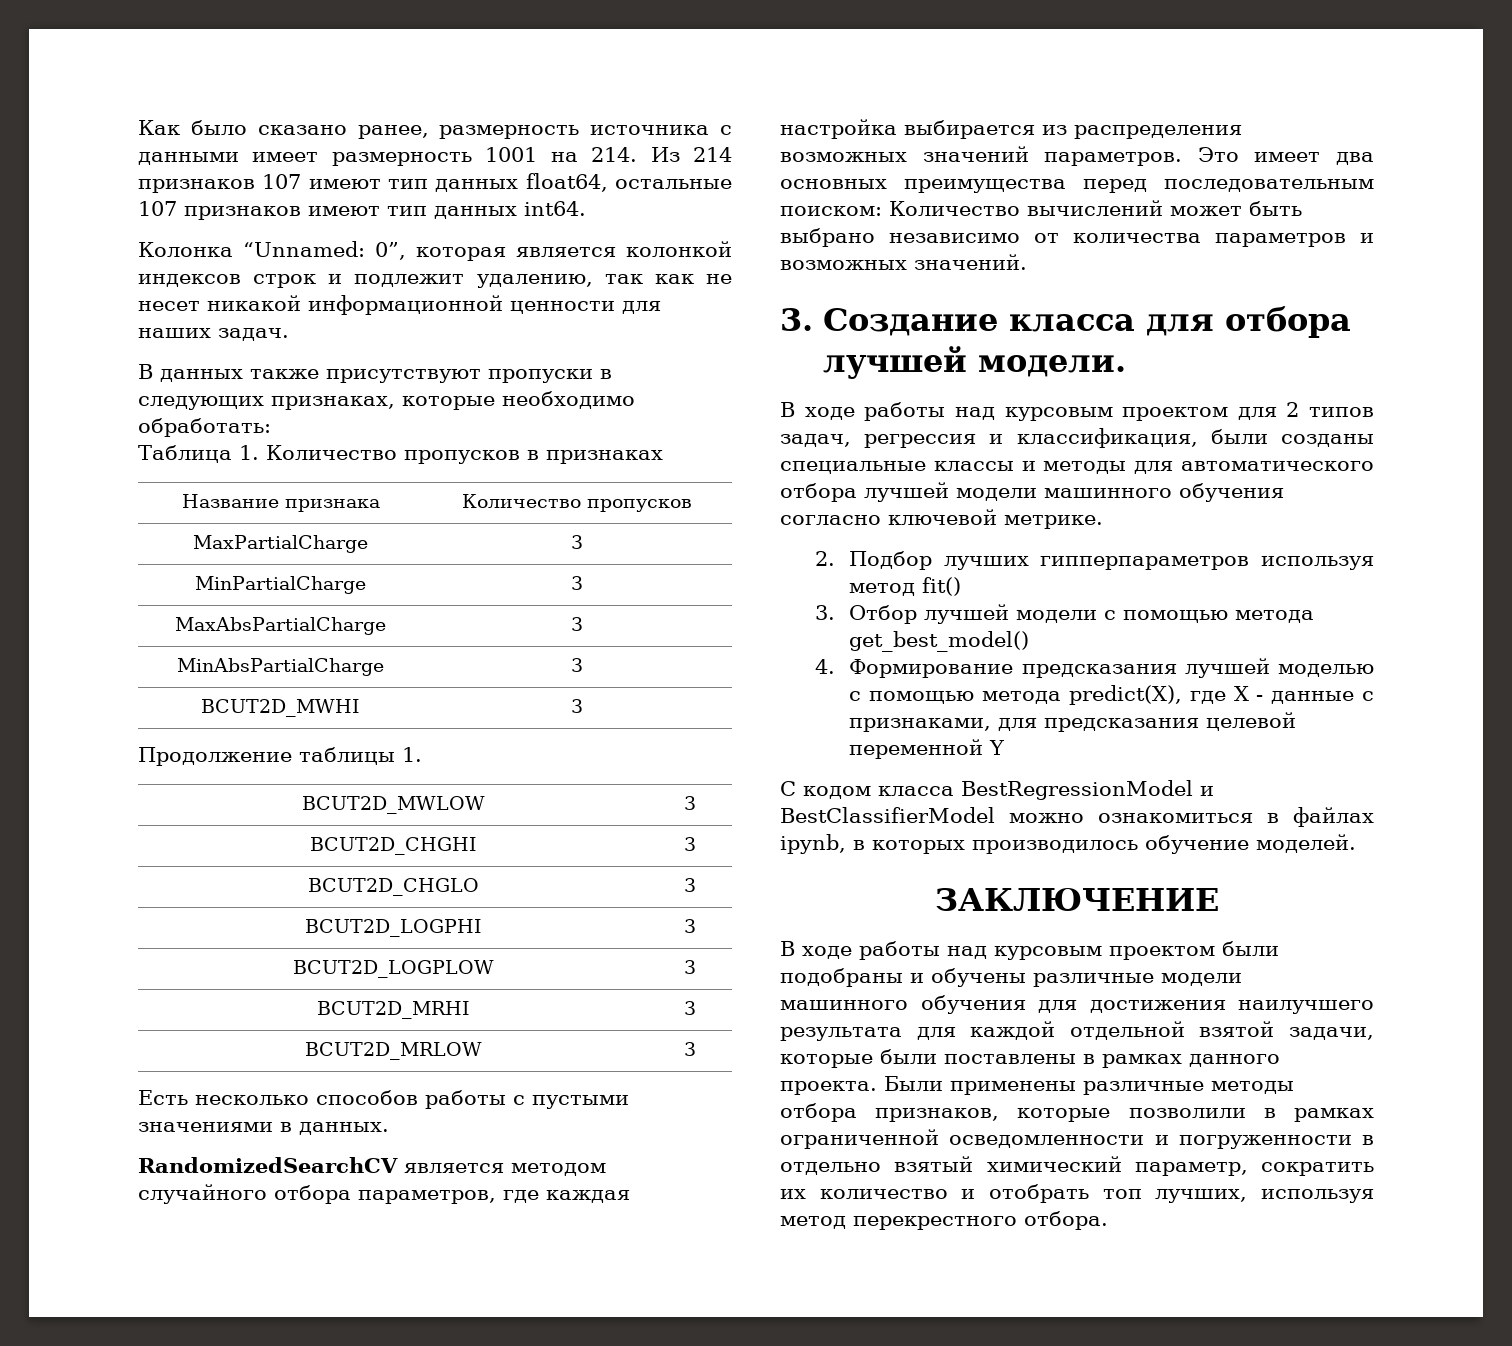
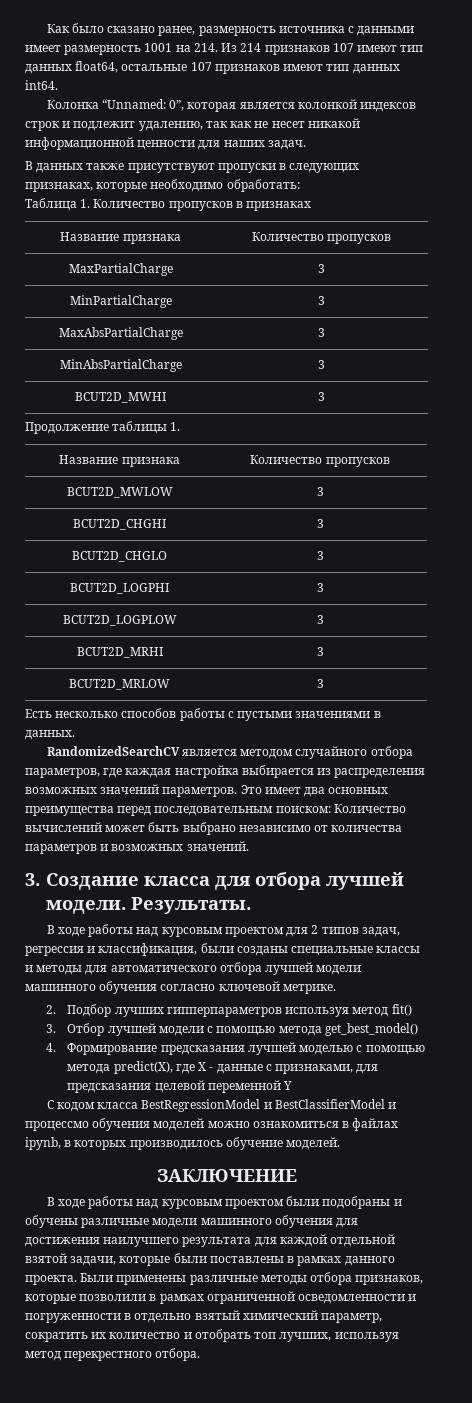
(422, 754) none -> [59,455,180,467] [250,455,390,467] // Название признака | Количество пропусков
(1127, 366) none -> [131,897,252,914] Результаты.
(995, 815) none -> [388,1102,397,1109] [25,1118,205,1131] и процессмо обучения моделей

